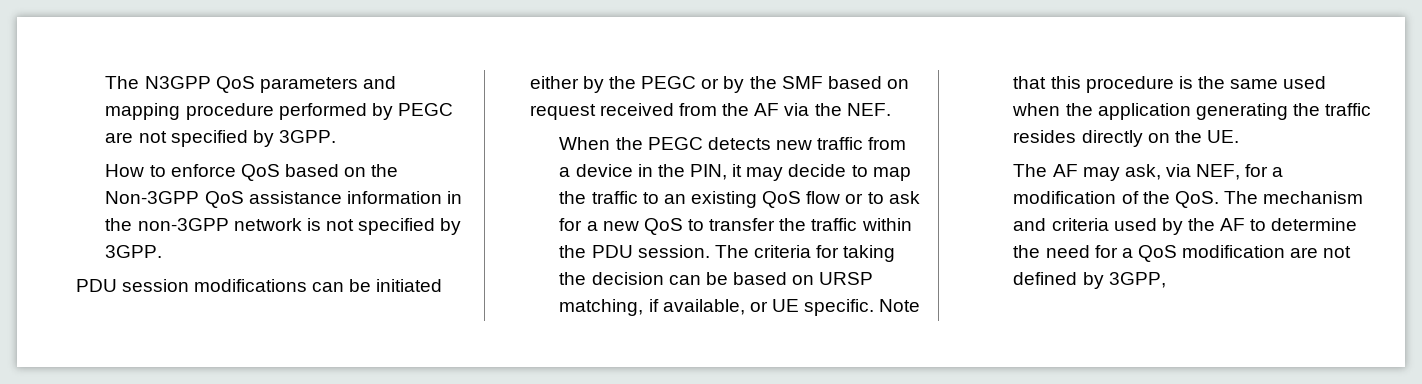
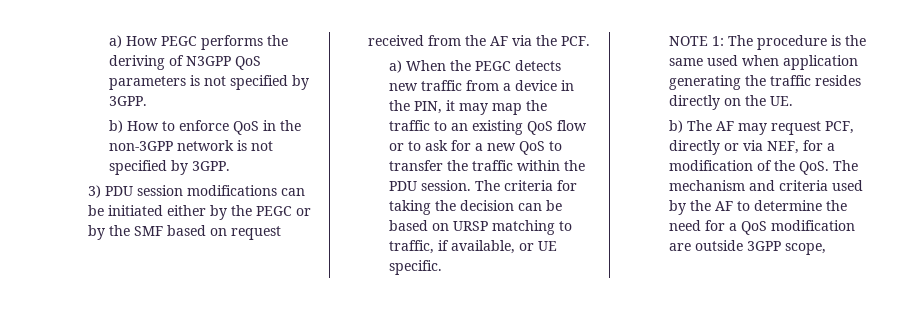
[105,76,396,93] [105,103,453,120] [105,130,336,147] The N3GPP QoS parameters and mapping procedure performed by PEGC are not specified by 3GPP. // -> [109,35,289,50] [109,55,262,70] [109,75,310,90] [109,96,148,106] [109,120,124,133] a) How PEGC performs the deriving of N3GPP QoS parameters is not specified by 3GPP. // b)
[284,164,399,177] [105,191,442,208] based on the Non-3GPP QoS assistance information -> (260, 128) none
(163, 251) none -> [87,185,101,198] 3)
[846,103,891,116] NEF. // -> [560,36,590,46] [389,60,403,73] PCF. // a)
[788,164,868,177] decide to -> (489, 109) none
[559,299,644,316] matching, -> [492,220,573,235] [389,240,435,254] matching to traffic,
[879,299,921,312] [1013,76,1081,89] Note that this -> [669,35,754,46] // NOTE 1: The
[1065,103,1093,116] the -> (780, 60) none
(1239, 136) none -> [669,120,684,133] b)
[1124,164,1161,180] ask, -> [771,121,855,135] [669,140,740,155] request PCF, directly or
[1323,246,1352,258] [1013,272,1166,289] not defined by 3GPP, -> [695,240,827,255] outside 3GPP scope,

